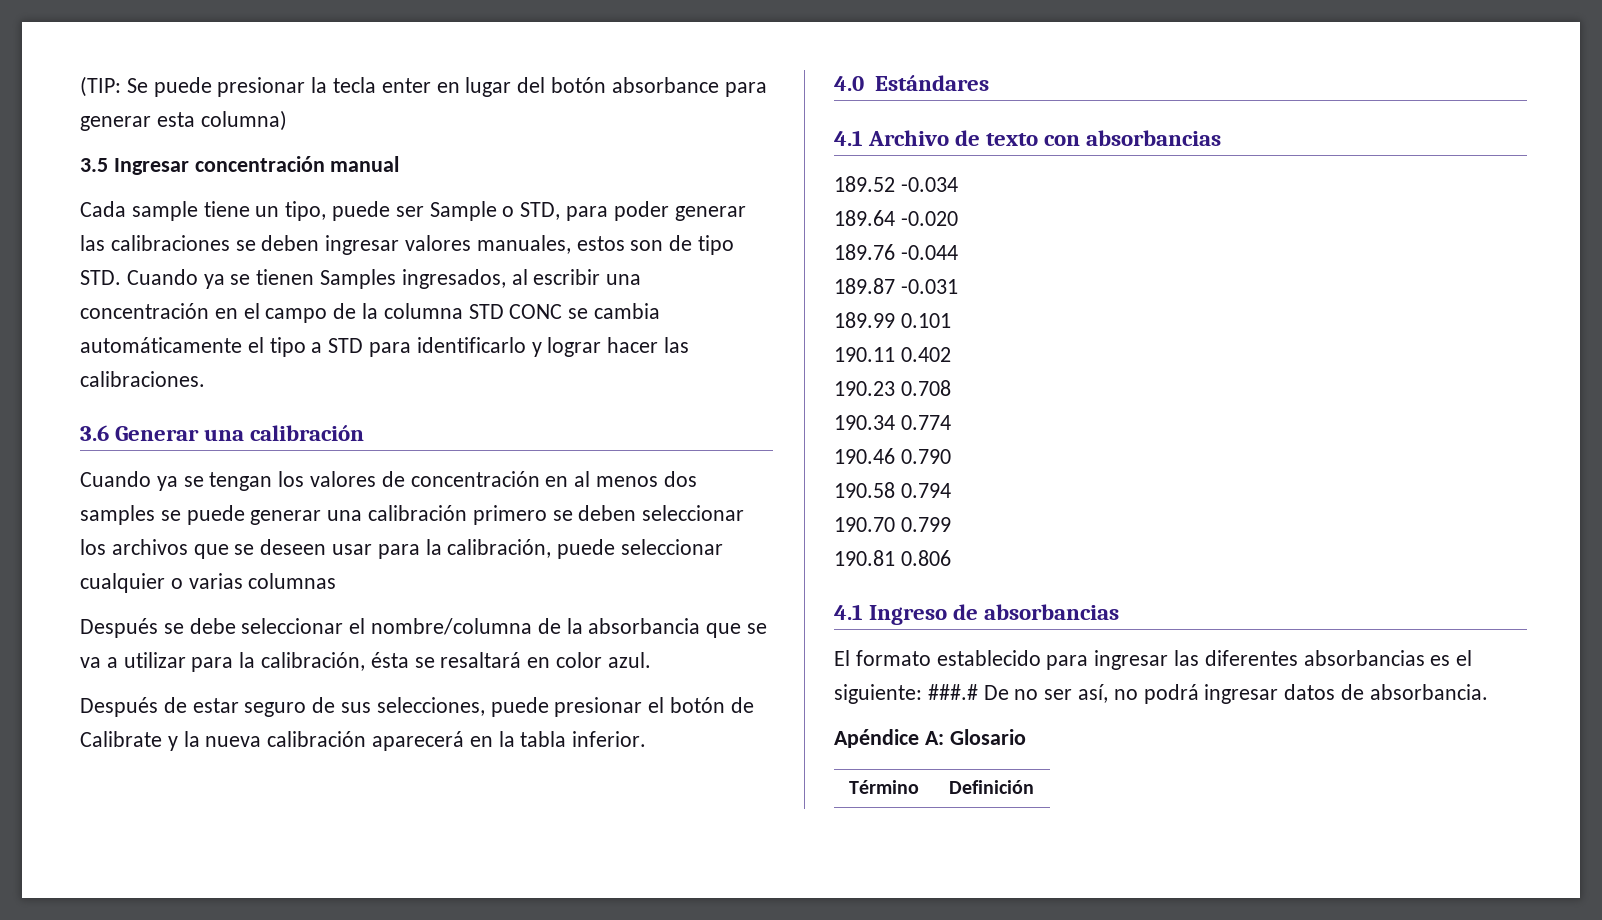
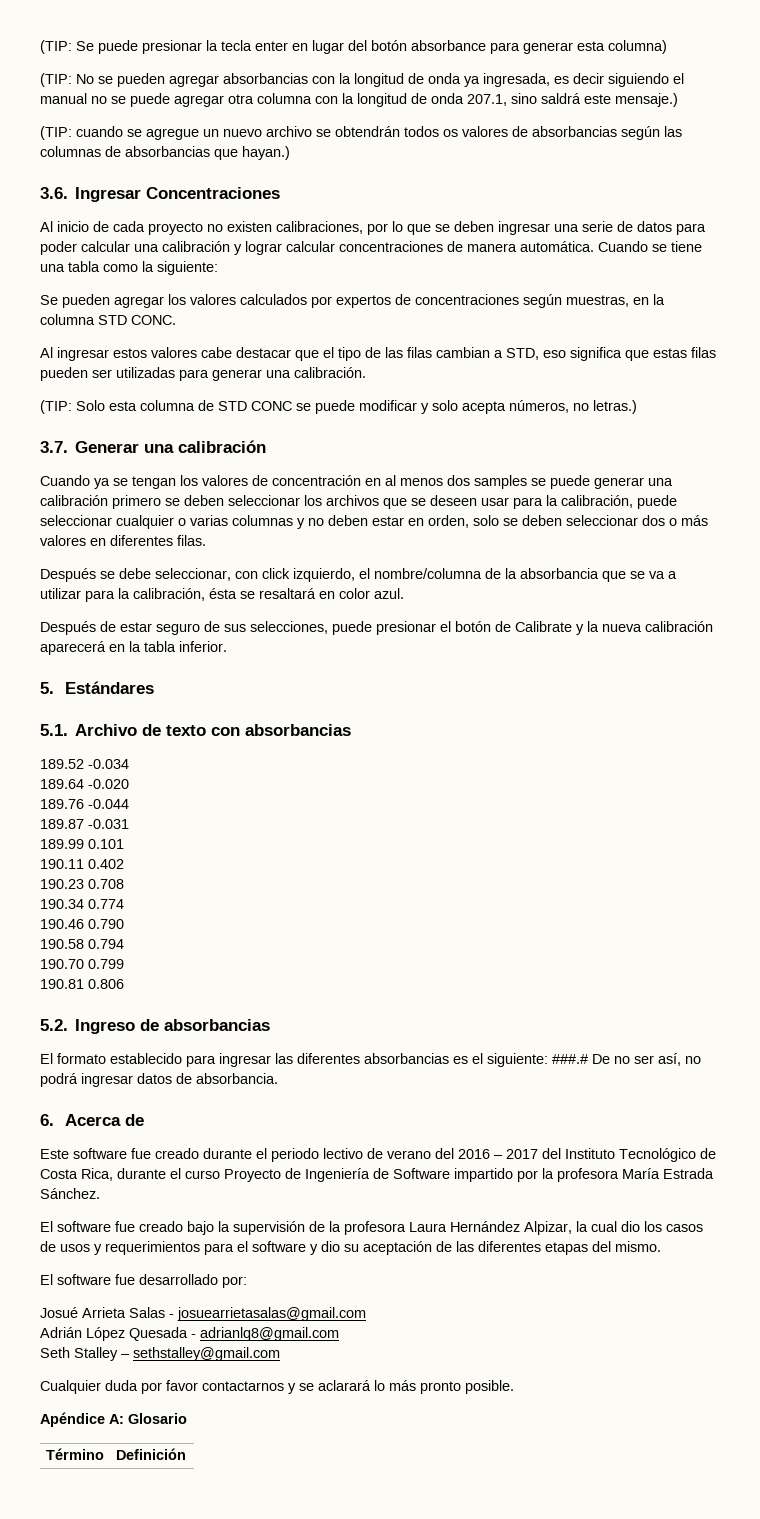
[80,156,400,175] [80,201,746,221] [80,235,735,255] [80,269,642,289] [80,303,661,323] [80,337,690,357] [80,371,205,387] [80,425,109,441] 3.5 Ingresar concentración manual // Cada sample tiene un tipo, puede ser Sample o STD, para poder generar las calibraciones se deben ingresar valores manuales, estos son de tipo STD. Cuando ya se tienen Samples ingresados, al escribir una concentración en el campo de la columna STD CONC se cambia automáticamente el tipo a STD para identificarlo y lograr hacer las calibraciones. // 3.6 -> [40,73,684,87] [40,93,678,107] [40,126,682,140] [40,146,290,160] [40,187,281,202] [40,221,706,235] [40,241,702,255] [40,261,218,275] [40,294,665,308] [40,314,176,325] [40,347,716,361] [40,367,366,381] [40,400,637,414] [40,441,68,453] (TIP: No se pueden agregar absorbancias con la longitud de onda ya ingresada, es decir siguiendo el manual no se puede agregar otra columna con la longitud de onda 207.1, sino saldrá este mensaje.) // (TIP: cuando se agregue un nuevo archivo se obtendrán todos os valores de absorbancias según las columnas de absorbancias que hayan.) // 3.6. Ingresar Concentraciones // Al inicio de cada proyecto no existen calibraciones, por lo que se deben ingresar una serie de datos para poder calcular una calibración y lograr calcular concentraciones de manera automática. Cuando se tiene una tabla como la siguiente: // Se pueden agregar los valores calculados por expertos de concentraciones según muestras, en la columna STD CONC. // Al ingresar estos valores cabe destacar que el tipo de las filas cambian a STD, eso significa que estas filas pueden ser utilizadas para generar una calibración. // (TIP: Solo esta columna de STD CONC se puede modificar y solo acepta números, no letras.) // 3.7.
(337, 581) none -> [297,515,708,529] [40,535,206,546] y no deben estar en orden, solo se deben seleccionar dos o más valores en diferentes filas.
[241,618,344,634] seleccionar -> [155,568,355,582] seleccionar, con click izquierdo,
[834,76,864,91] 4.0 -> [40,682,54,694] 5.
[834,130,863,146] 4.1 -> [40,724,68,736] 5.1.
[834,604,863,620] 4.1 -> [40,1019,68,1031] 5.2.
(1488, 692) none -> [40,1114,144,1126] [40,1148,716,1162] [40,1168,714,1182] [40,1188,100,1199] [40,1221,703,1235] [40,1241,661,1255] [40,1274,247,1288] [40,1307,366,1321] [40,1327,339,1341] [40,1347,280,1361] [40,1380,514,1394] // 6. Acerca de // Este software fue creado durante el periodo lectivo de verano del 2016 – 2017 del Instituto Tecnológico de Costa Rica, durante el curso Proyecto de Ingeniería de Software impartido por la profesora María Estrada Sánchez. // El software fue creado bajo la supervisión de la profesora Laura Hernández Alpizar, la cual dio los casos de usos y requerimientos para el software y dio su aceptación de las diferentes etapas del mismo. // El software fue desarrollado por: // Josué Arrieta Salas - josuearrietasalas@gmail.com // Adrián López Quesada - adrianlq8@gmail.com // Seth Stalley – sethstalley@gmail.com // Cualquier duda por favor contactarnos y se aclarará lo más pronto posible.

